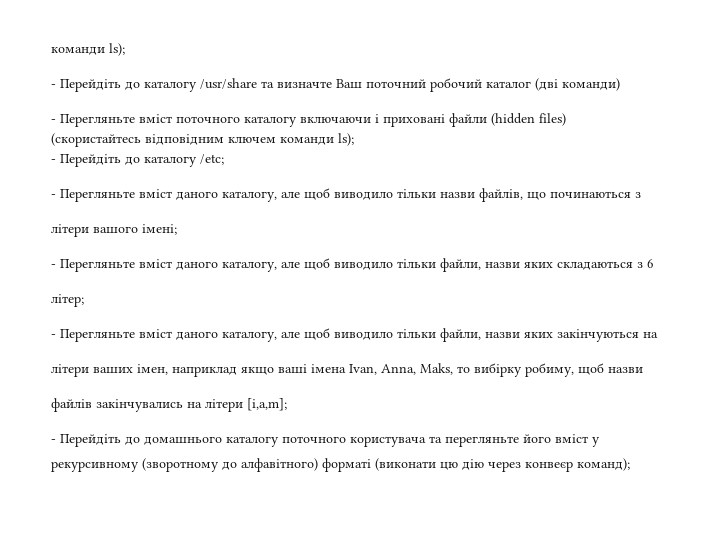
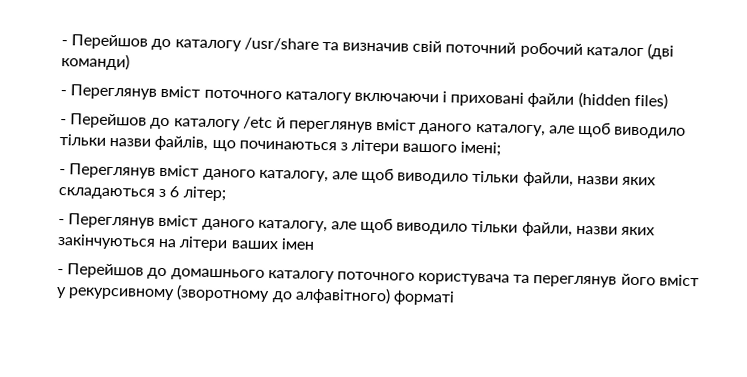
[51,43,125,56] [51,79,121,92] команди ls); // - Перейдіть -> [61,34,149,50] - Перейшов
[277,79,362,89] визначте Ваш -> [342,40,443,53] визначив свій
[60,114,135,127] Перегляньте -> [70,84,158,100] Переглянув
[51,133,354,147] [51,154,224,167] [51,189,135,202] // (скористайтесь відповідним ключем команди ls); // - Перейдіть до каталогу /etc; // - Перегляньте -> [60,113,374,133] // - Перейшов до каталогу /etc й переглянув
(641, 195) // -> (348, 146) none
[60,259,135,272] Перегляньте -> [69,163,157,179] Переглянув
(654, 263) // -> (181, 192) none
[60,329,135,342] Перегляньте -> [68,213,156,229] Переглянув
(658, 335) // -> (177, 243) none
[137,363,643,377] [51,398,287,412] [51,434,121,447] імен, наприклад якщо ваші імена Ivan, Anna, Maks, то вибірку робиму, щоб назви // файлів закінчувались на літери [i,a,m]; // - Перейдіть -> [280,238,315,250] [57,263,145,279] імен // - Перейшов
[445,436,519,447] перегляньте -> [533,275,618,288] переглянув
(600, 442) // -> (67, 292) none
[375,458,630,472] (виконати цю дію через конвеєр команд); -> (455, 298) none

